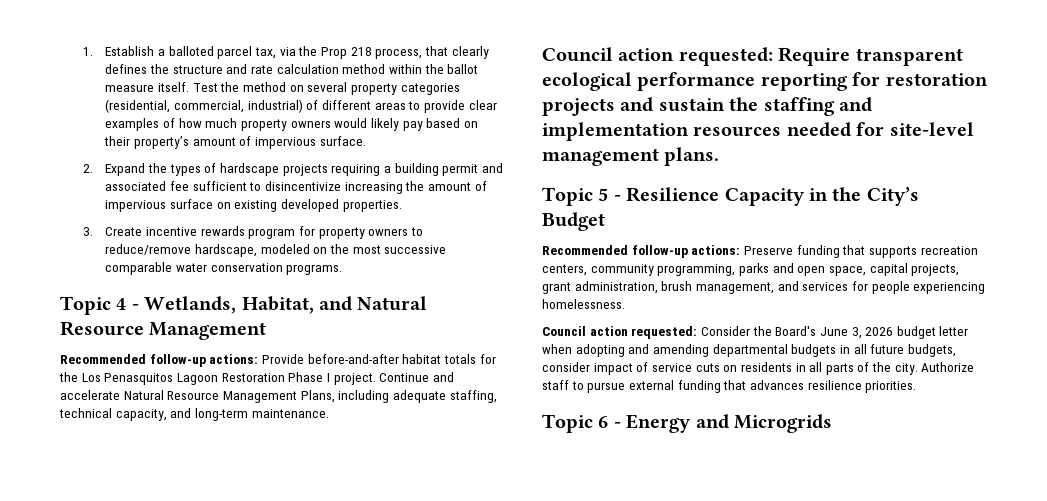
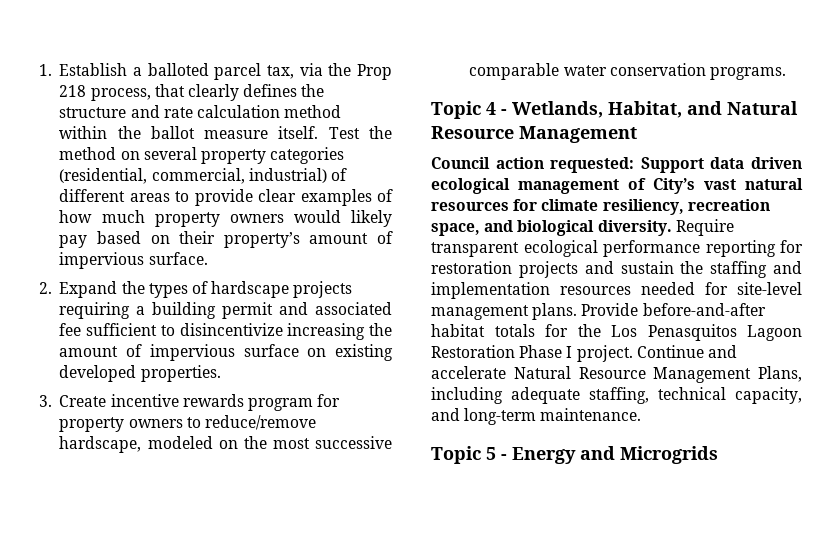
[60,354,259,367] Recommended follow-up actions: -> [431,157,802,173] [431,178,803,194] [431,199,770,215] [431,219,734,236] [431,240,803,257] [431,261,802,278] [431,282,802,299] [431,303,578,320] Council action requested: Support data driven ecological management of City’s vast natural resources for climate resiliency, recreation space, and biological diversity. Require transparent ecological performance reporting for restoration projects and sustain the staffing and implementation resources needed for site-level management plans.
[542,47,963,66] [542,72,988,91] [542,97,872,116] [542,122,974,141] [542,147,720,166] [542,187,919,206] [542,212,605,231] [542,245,978,258] [542,263,960,276] [542,281,986,294] [542,299,625,309] [542,326,969,339] [542,344,956,357] [542,362,975,375] [542,380,917,393] [542,414,609,433] Council action requested: Require transparent ecological performance reporting for restoration projects and sustain the staffing and implementation resources needed for site-level management plans. // Topic 5 - Resilience Capacity in the City’s Budget // Recommended follow-up actions: Preserve funding that supports recreation centers, community programming, parks and open space, capital projects, grant administration, brush management, and services for people experiencing homelessness. // Council action requested: Consider the Board's June 3, 2026 budget letter when adopting and amending departmental budgets in all future budgets, consider impact of service cuts on residents in all parts of the city. Authorize staff to pursue external funding that advances resilience priorities. // Topic 6 -> [431,446,496,464] Topic 5

